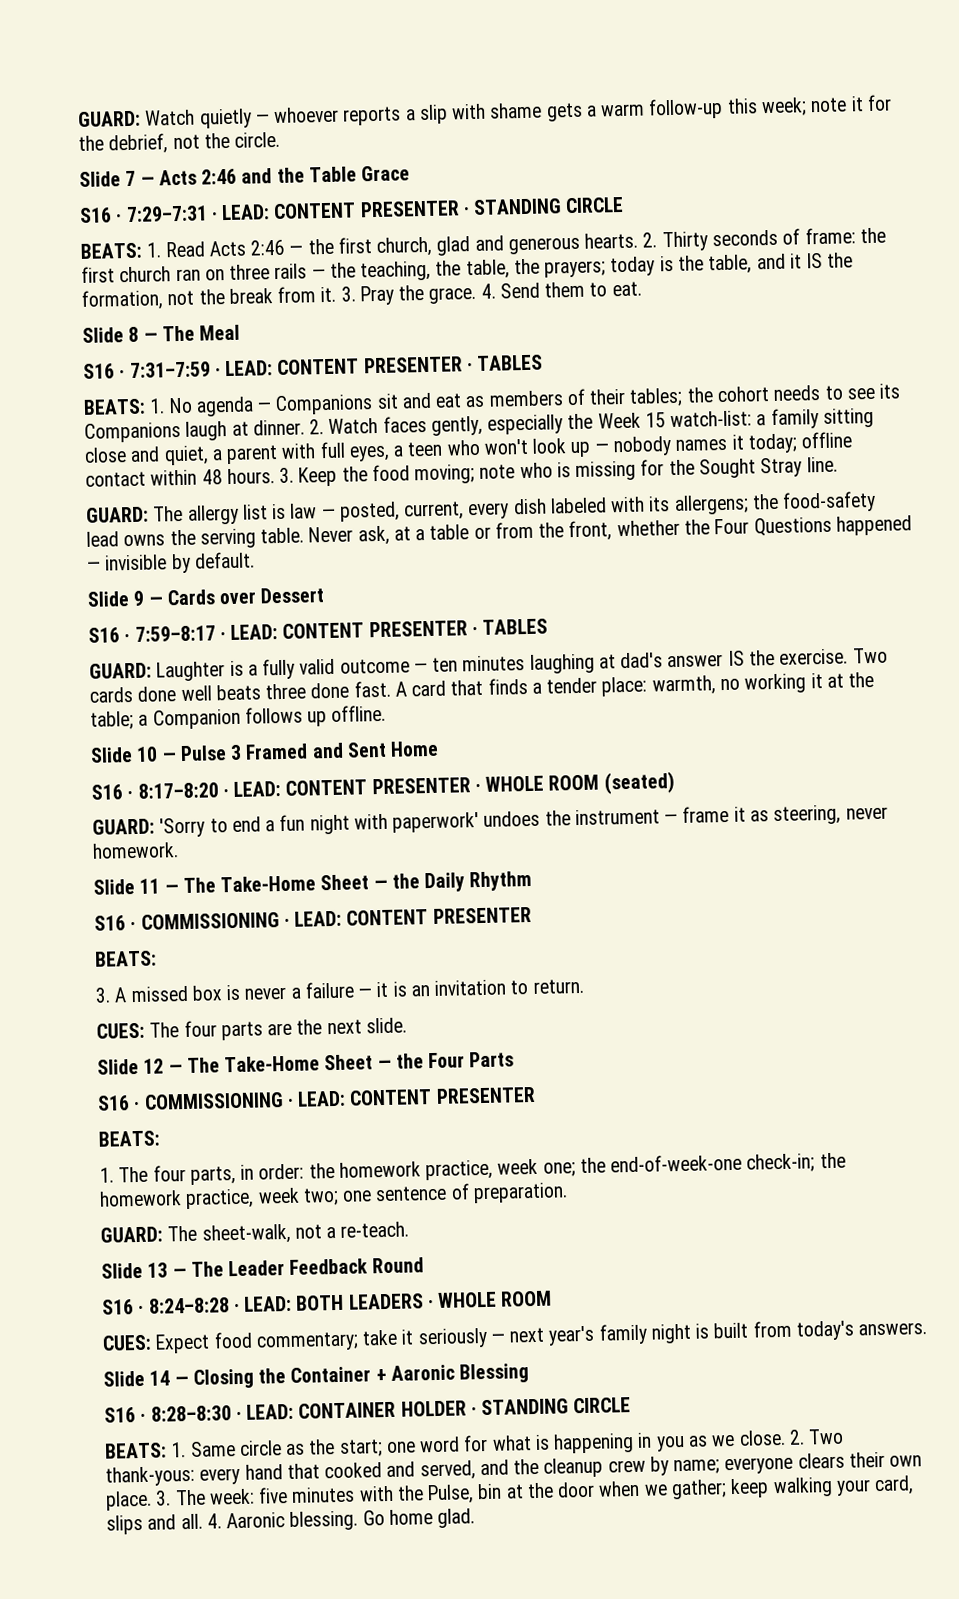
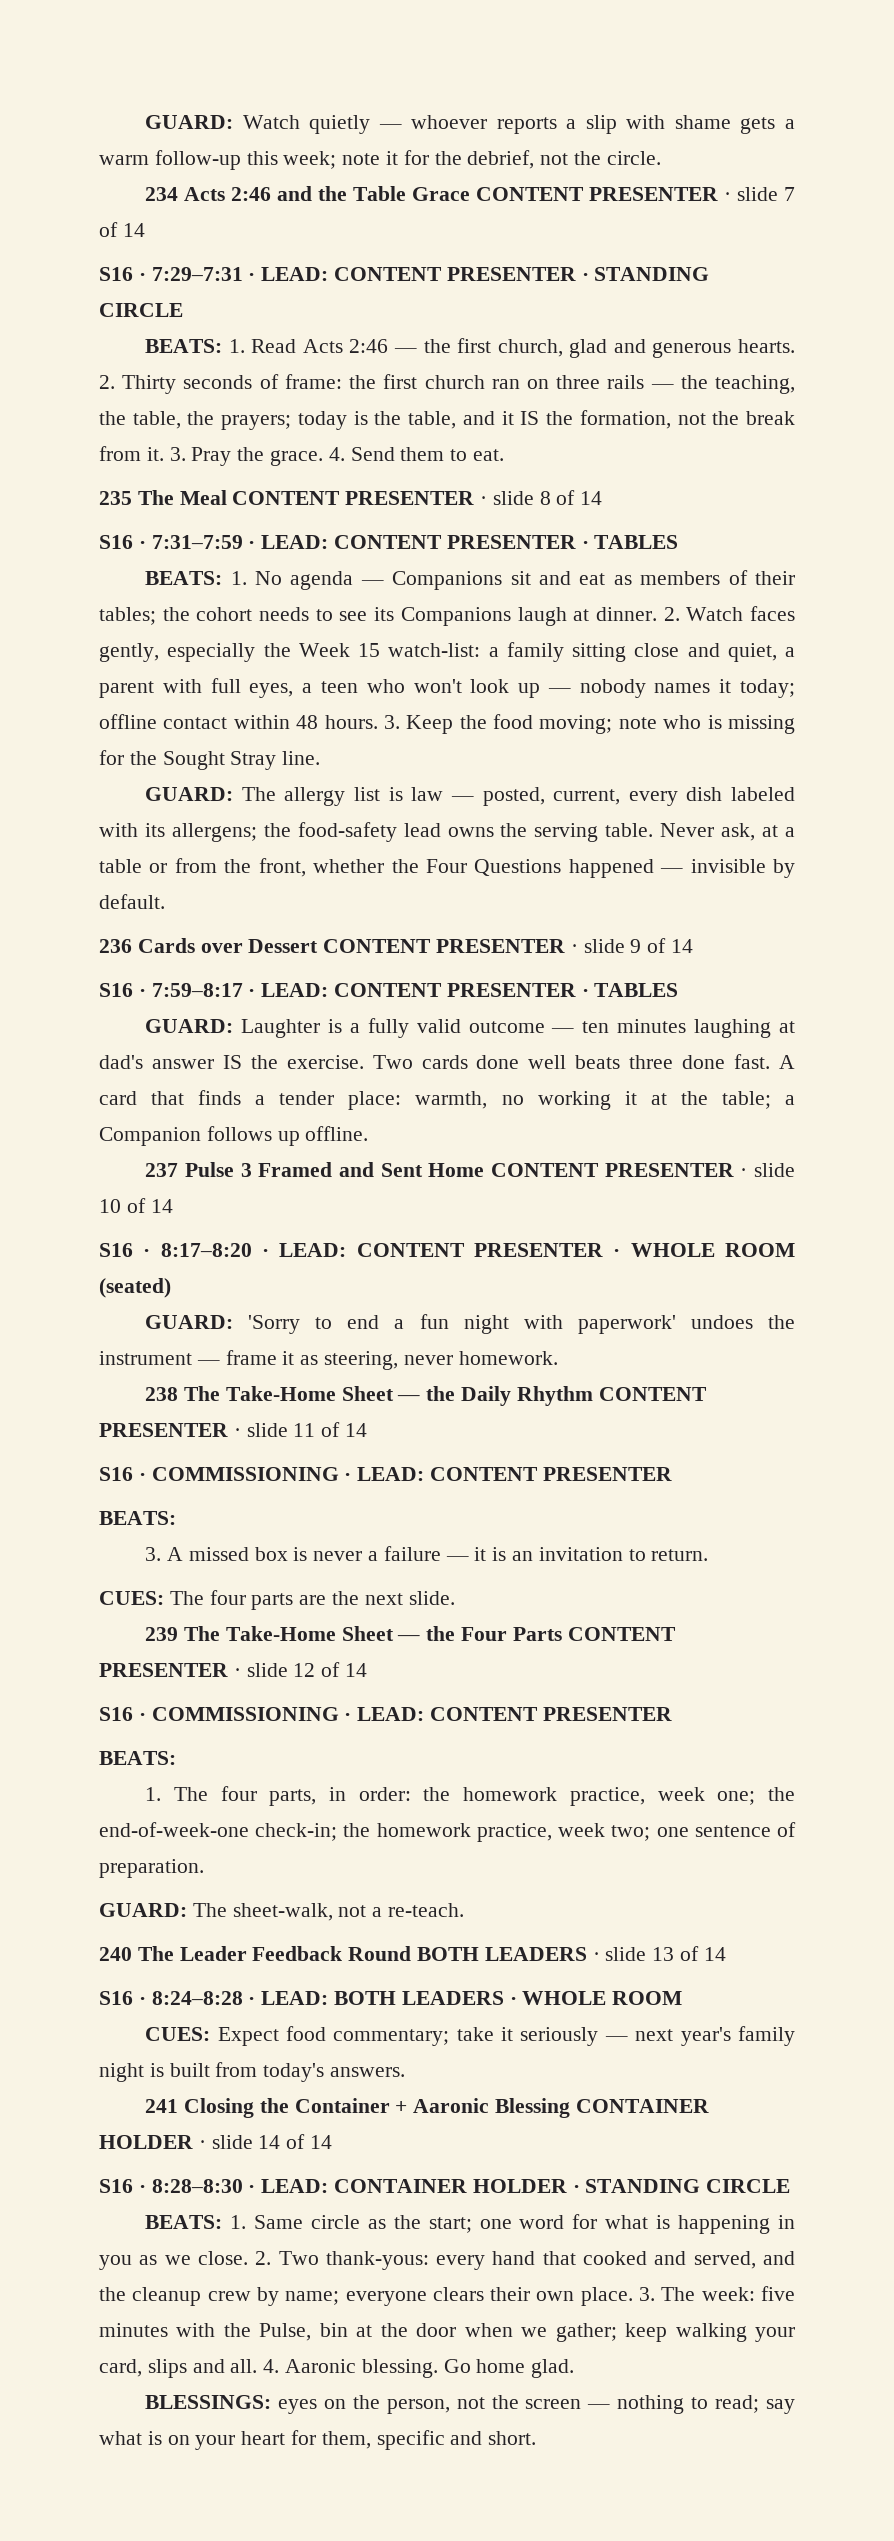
[79,170,155,187] Slide 7 — -> [145,187,179,201] 234
(411, 173) none -> [476,187,795,201] [99,222,145,237] CONTENT PRESENTER · slide 7 of 14
[82,326,158,343] Slide 8 — -> [99,491,132,505] 235
(241, 332) none -> [232,490,603,505] CONTENT PRESENTER · slide 8 of 14
[87,590,164,607] Slide 9 — -> [99,939,132,953] 236
(325, 595) none -> [323,938,694,953] CONTENT PRESENTER · slide 9 of 14
[90,746,177,763] Slide 10 — -> [145,1163,179,1177] 237
(440, 748) none -> [490,1163,795,1177] [99,1198,173,1213] CONTENT PRESENTER · slide 10 of 14
[93,878,179,895] Slide 11 — -> [145,1387,179,1401] 238
(533, 881) none -> [598,1387,707,1401] [99,1422,368,1437] CONTENT PRESENTER · slide 11 of 14
[97,1058,183,1075] Slide 12 — -> [145,1627,179,1641] 239
(515, 1059) none -> [567,1627,676,1641] [99,1662,368,1677] CONTENT PRESENTER · slide 12 of 14
[101,1262,187,1279] Slide 13 — -> [99,1947,132,1961] 240
(424, 1265) none -> [417,1946,726,1961] BOTH LEADERS · slide 13 of 14
[103,1370,189,1387] Slide 14 — -> [145,2099,179,2113] 241
(530, 1373) none -> [575,2099,709,2113] [99,2134,333,2149] CONTAINER HOLDER · slide 14 of 14
(476, 1518) none -> [145,2395,796,2414] [99,2430,537,2450] // BLESSINGS: eyes on the person, not the screen — nothing to read; say what is on your heart for them, specific and short.

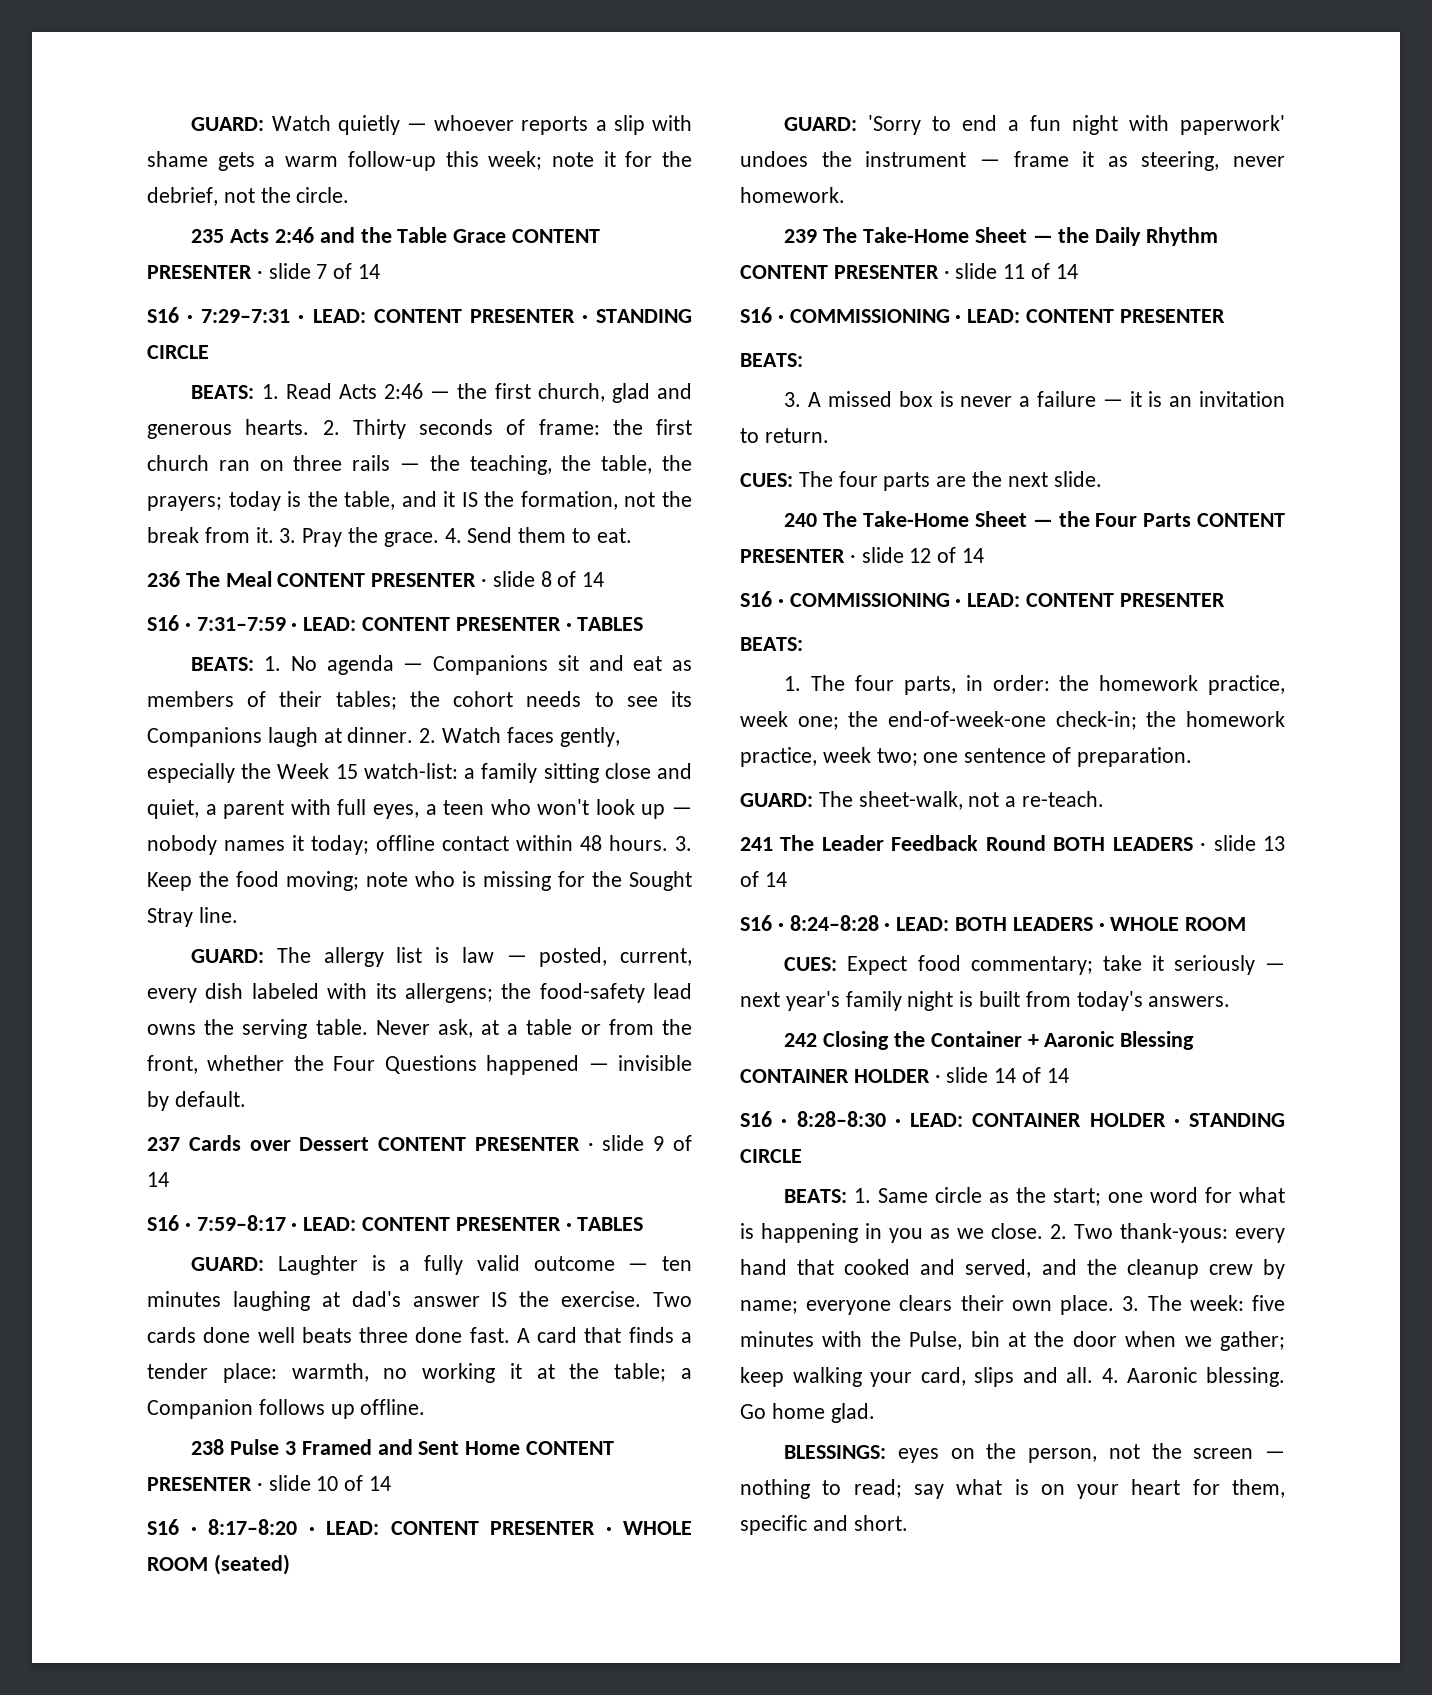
[145,187,179,201] 234 -> [191,229,225,243] 235
[99,491,132,505] 235 -> [147,571,180,587] 236
[99,939,132,953] 236 -> [147,1137,180,1151] 237
[145,1163,179,1177] 237 -> [191,1439,225,1455] 238
[145,1387,179,1401] 238 -> [784,229,818,243] 239
[145,1627,179,1641] 239 -> [784,513,818,527] 240
[99,1947,132,1961] 240 -> [740,837,773,851] 241
[145,2099,179,2113] 241 -> [784,1033,818,1047] 242

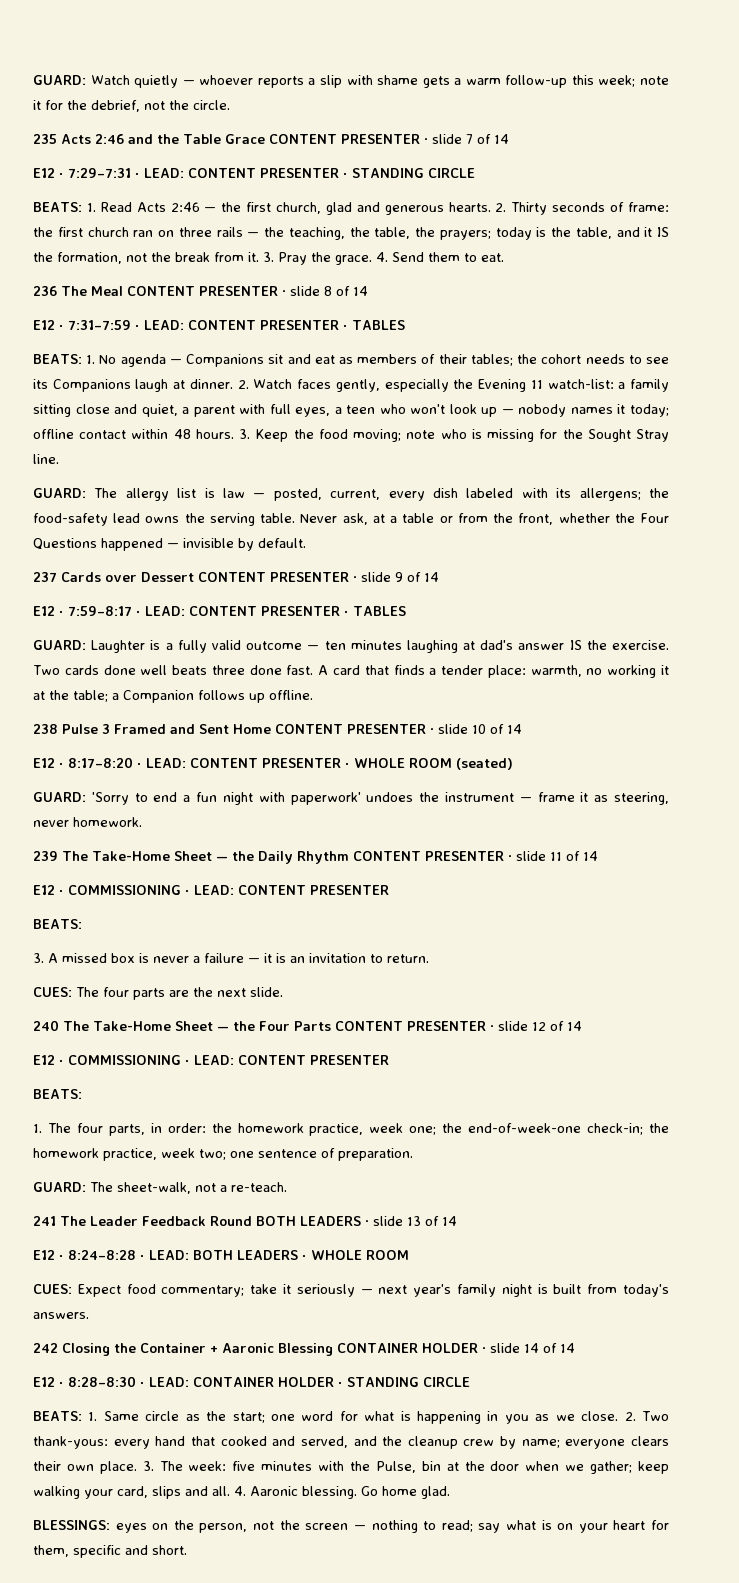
[147,307,179,323] S16 -> [33,168,55,178] E12
[147,615,179,631] S16 -> [33,320,55,330] E12
[277,763,358,779] Week 15 -> [478,379,543,392] Evening 11
[147,1215,179,1231] S16 -> [33,606,55,616] E12
[147,1519,179,1535] S16 -> [33,758,55,768] E12
[740,307,772,323] S16 -> [33,885,55,895] E12
[740,591,772,607] S16 -> [33,1055,55,1065] E12
[740,915,772,931] S16 -> [33,1250,55,1260] E12
[740,1111,772,1127] S16 -> [33,1377,55,1387] E12

